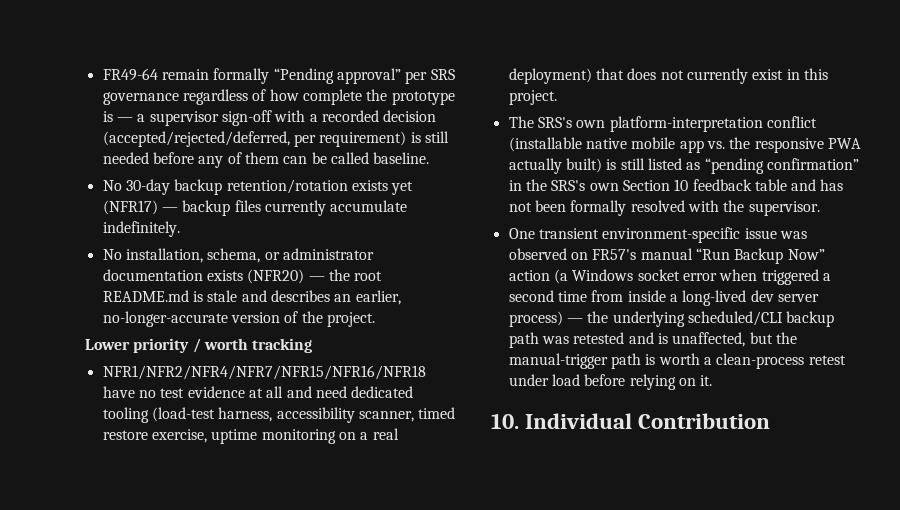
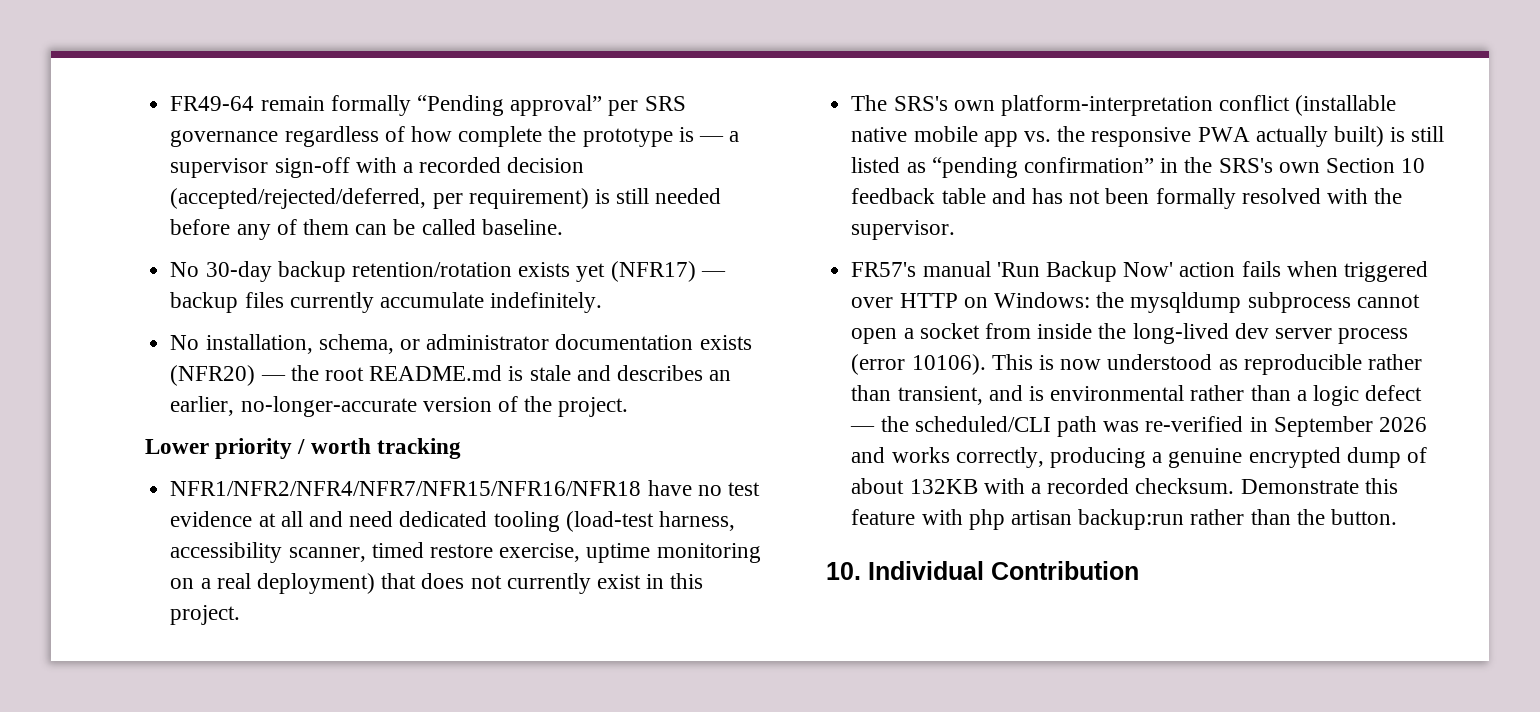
[508,227,807,243] [508,248,825,264] [508,269,831,285] [508,290,587,302] One transient environment-specific issue was observed on FR57's manual “Run Backup Now” action (a Windows socket error when triggered a second time -> [851,261,1428,282] [851,292,1420,313] [851,323,980,344] FR57's manual 'Run Backup Now' action fails when triggered over HTTP on Windows: the mysqldump subprocess cannot open a socket
[669,294,678,302] a -> [1098,323,1127,339] the
[508,311,835,327] [508,332,797,348] [508,353,846,369] [508,374,713,390] process) — the underlying scheduled/CLI backup path was retested and is unaffected, but the manual-trigger path is worth a clean-process retest under load before relying on it. -> [1338,328,1409,344] [851,354,1422,375] [851,385,1423,406] [850,416,1427,437] [851,447,1427,468] [851,478,1398,494] [851,509,1397,530] process (error 10106). This is now understood as reproducible rather than transient, and is environmental rather than a logic defect — the scheduled/CLI path was re-verified in September 2026 and works correctly, producing a genuine encrypted dump of about 132KB with a recorded checksum. Demonstrate this feature with php artisan backup:run rather than the button.

